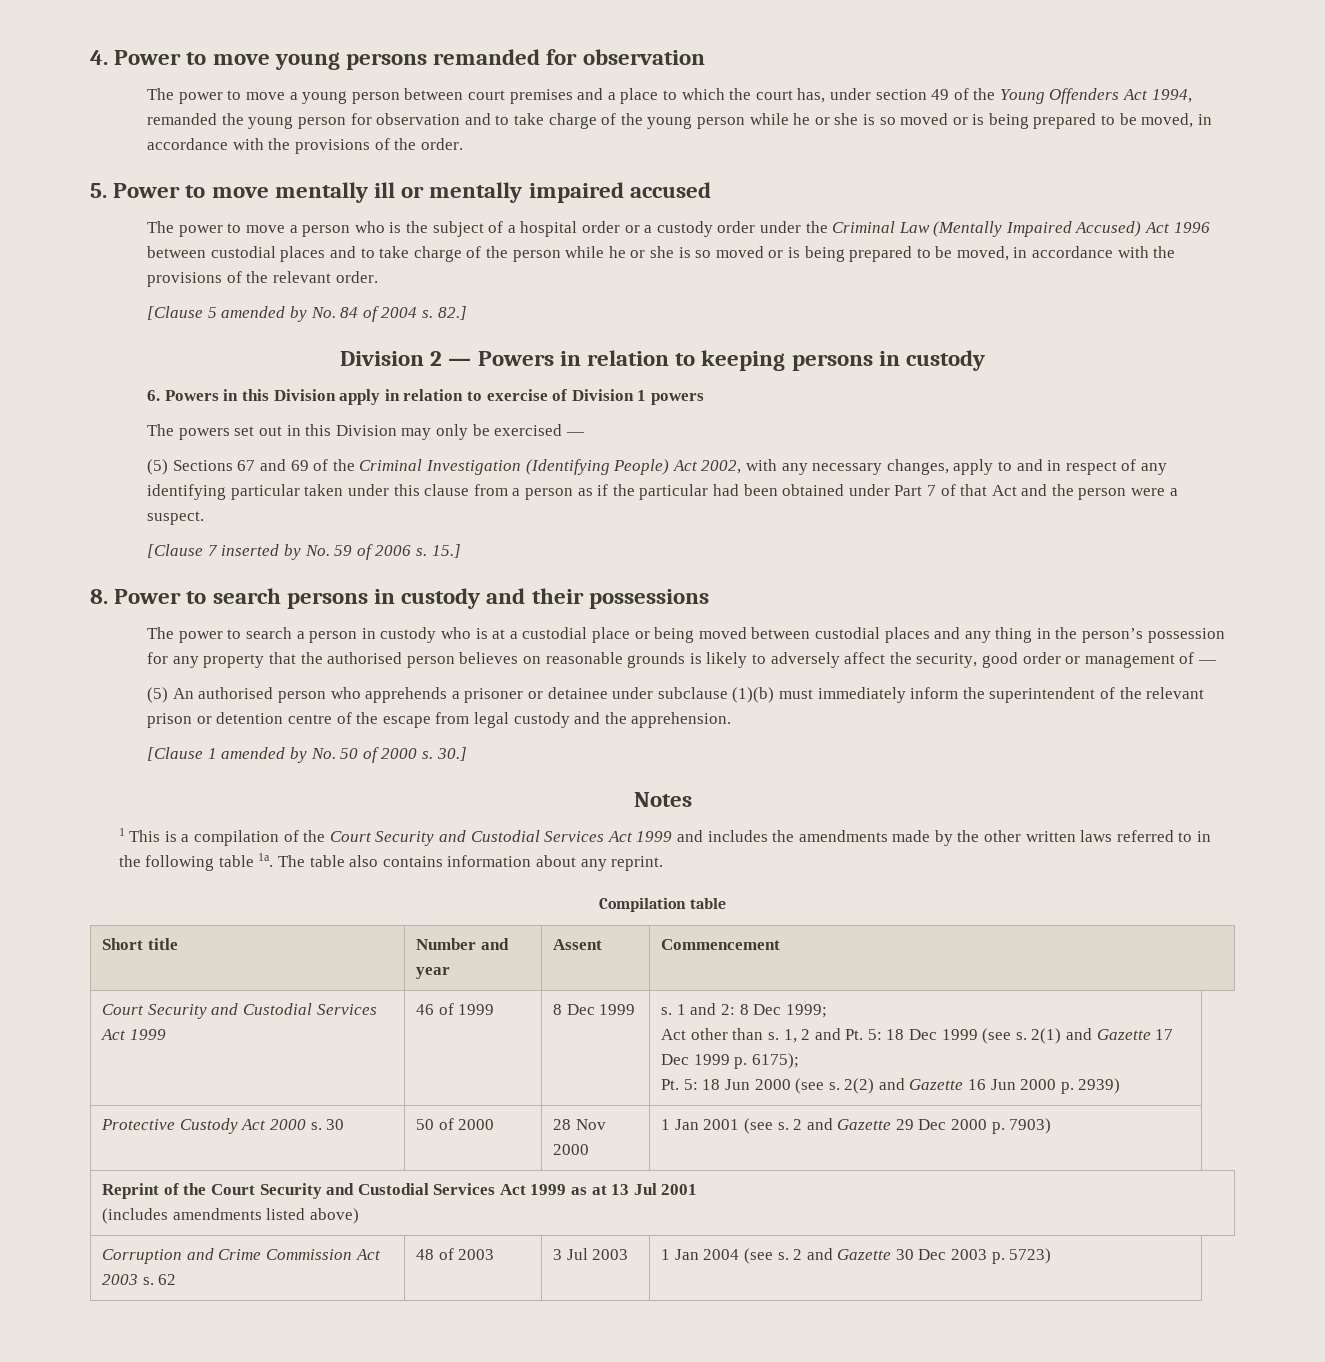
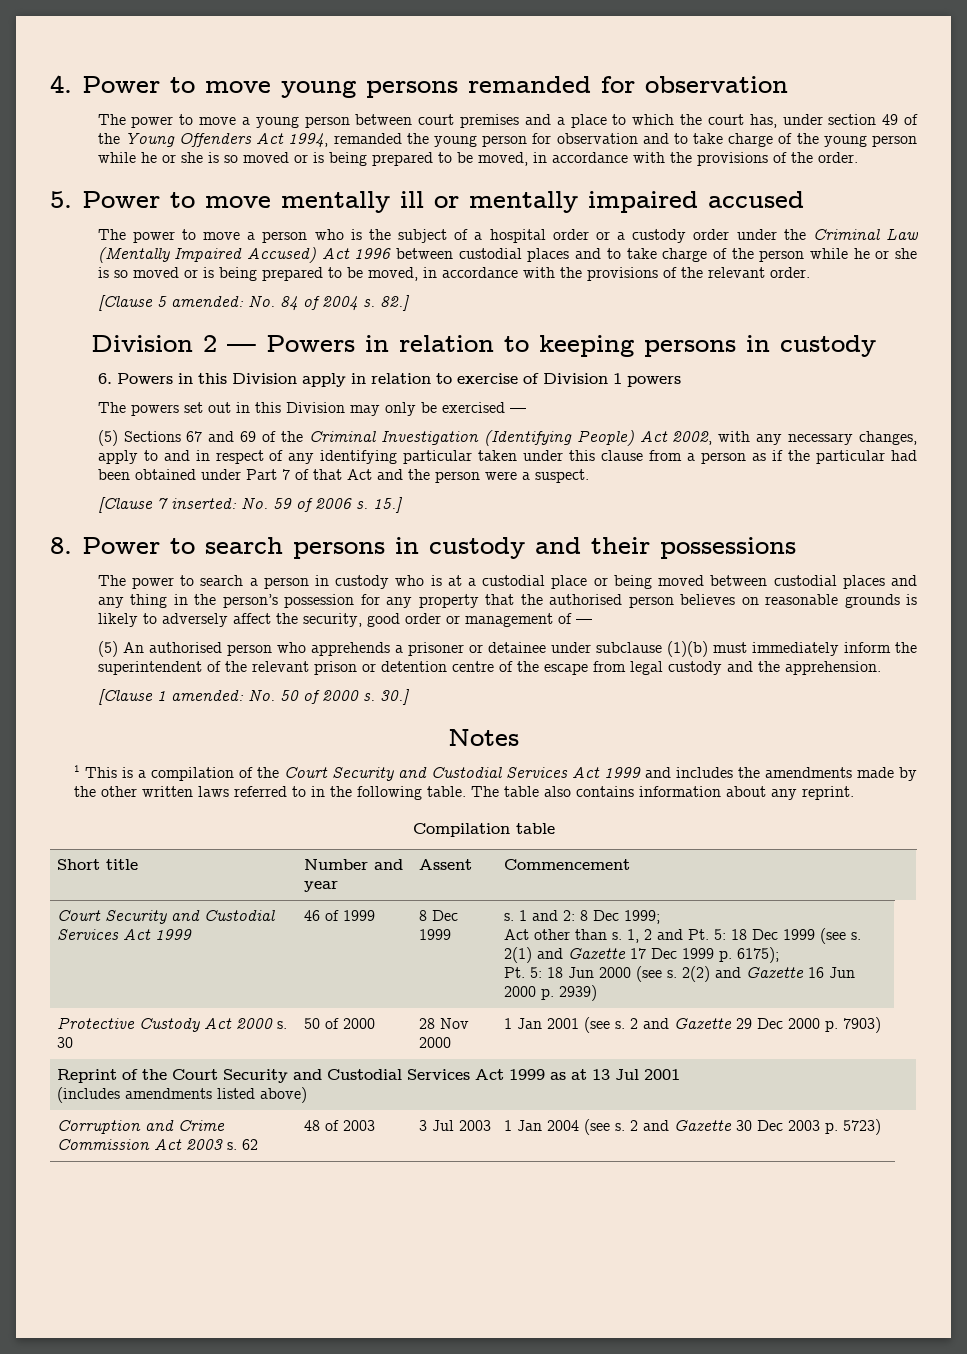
[221,306,308,322] amended by -> [170,296,244,307] amended:
[221,544,302,560] inserted by -> [170,498,237,509] inserted:
[221,747,308,763] amended by -> [170,690,244,701] amended:
[218,853,274,867] table 1a. -> [426,786,466,797] table.

